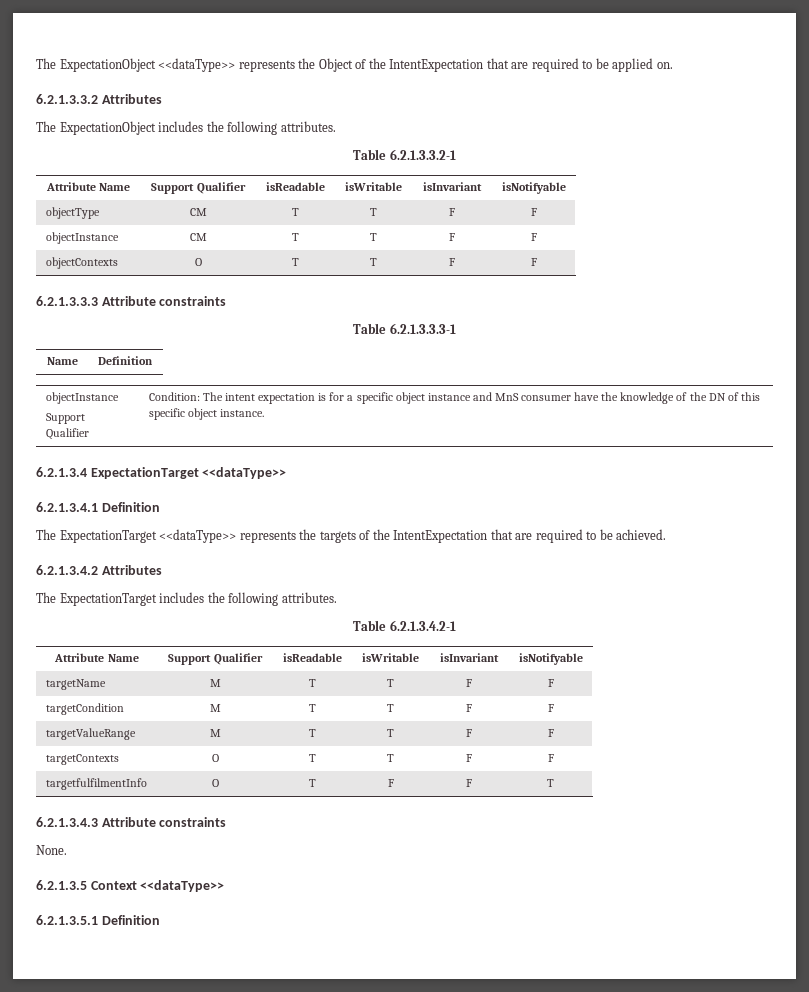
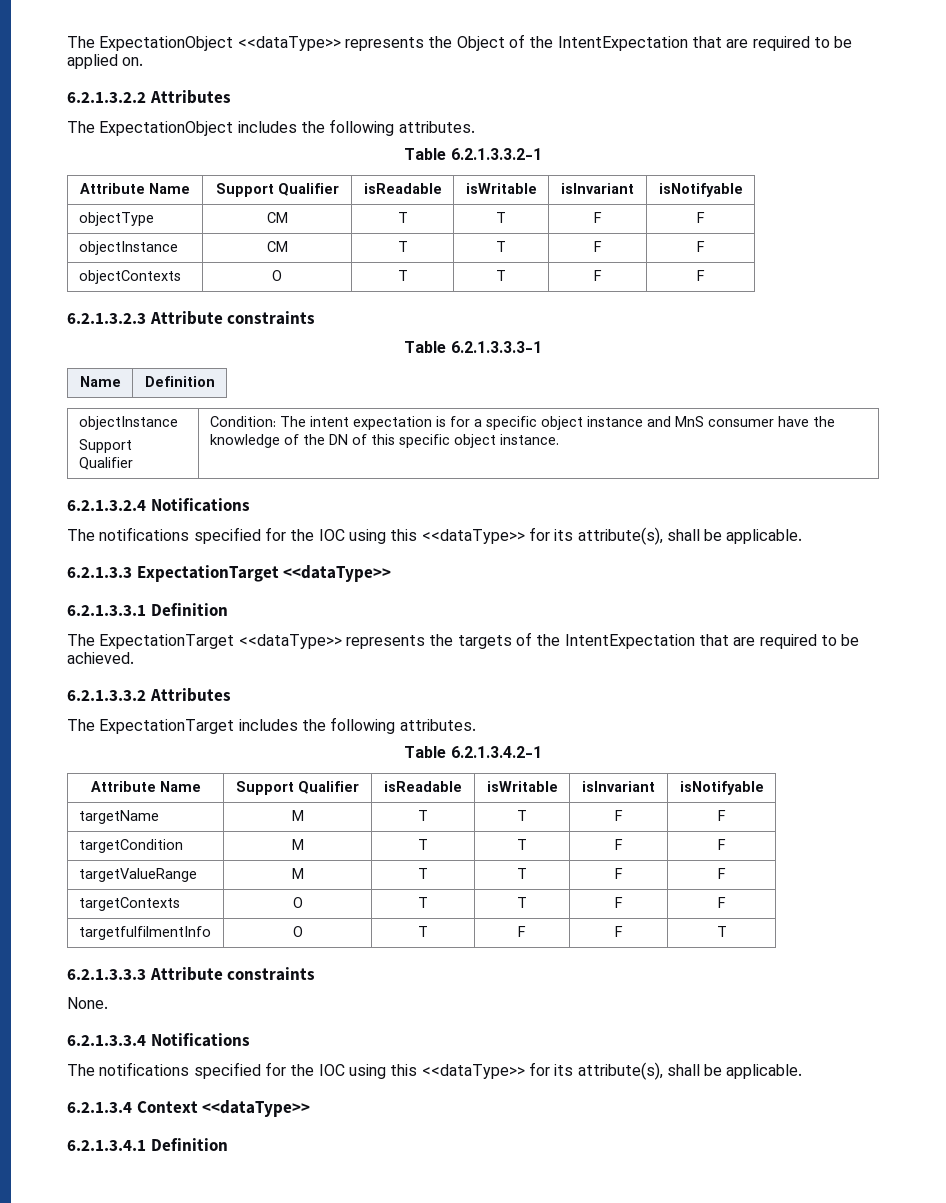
[36,94,98,104] 6.2.1.3.3.2 -> [67,92,146,103] 6.2.1.3.2.2
[36,296,98,306] 6.2.1.3.3.3 -> [67,313,146,324] 6.2.1.3.2.3
[36,467,87,477] 6.2.1.3.4 -> [67,498,250,512] [67,527,803,545] [67,567,132,578] 6.2.1.3.2.4 Notifications // The notifications specified for the IOC using this <<dataType>> for its attribute(s), shall be applicable. // 6.2.1.3.3
[36,502,98,512] 6.2.1.3.4.1 -> [67,605,146,616] 6.2.1.3.3.1
[36,565,98,575] 6.2.1.3.4.2 -> [67,690,146,701] 6.2.1.3.3.2
[36,817,98,827] 6.2.1.3.4.3 -> [67,969,146,980] 6.2.1.3.3.3
[36,880,87,890] 6.2.1.3.5 -> [67,1033,250,1047] [67,1062,803,1080] [67,1102,132,1113] 6.2.1.3.3.4 Notifications // The notifications specified for the IOC using this <<dataType>> for its attribute(s), shall be applicable. // 6.2.1.3.4
[36,915,98,925] 6.2.1.3.5.1 -> [67,1140,146,1151] 6.2.1.3.4.1

